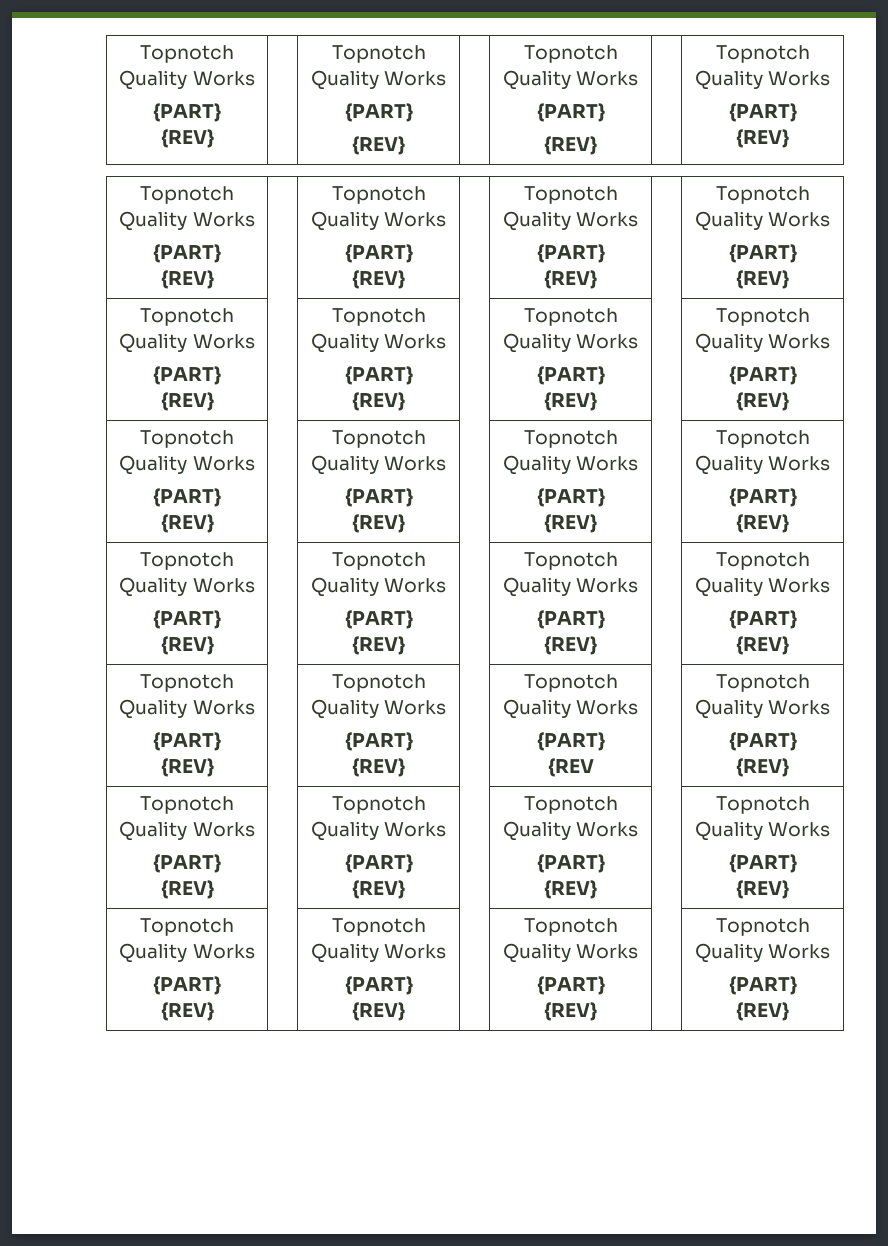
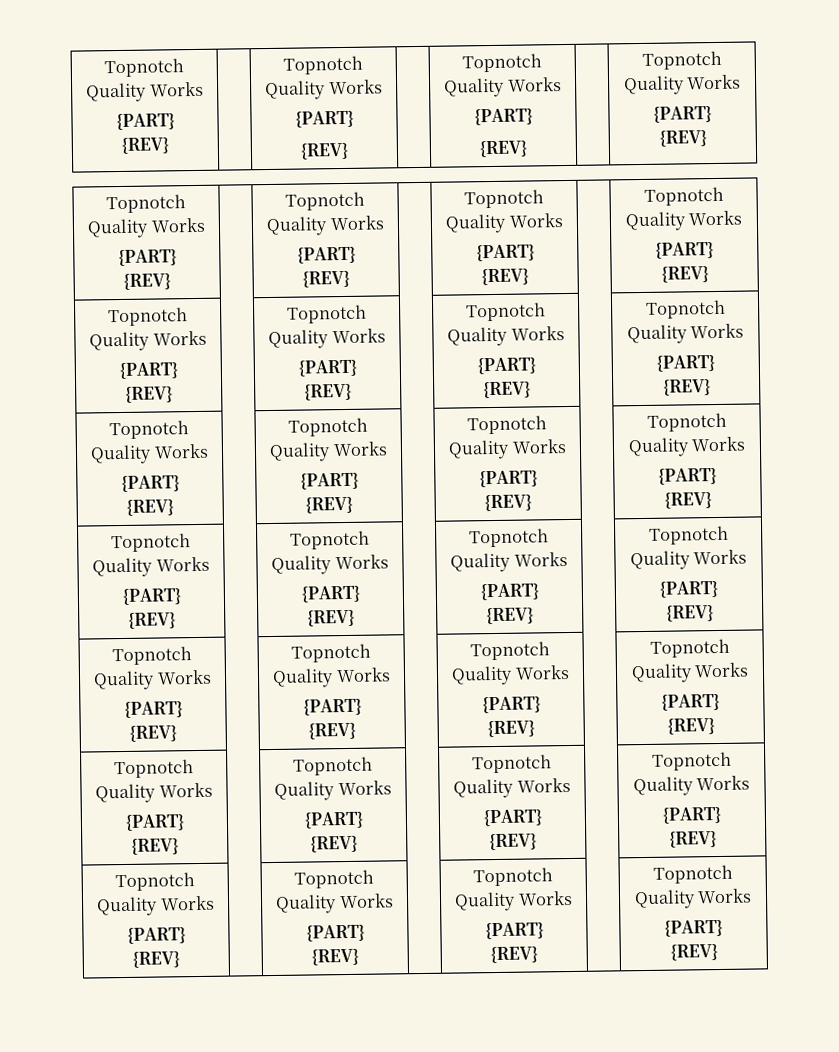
[547,758,594,777] {REV -> [487,720,535,738] {REV}

